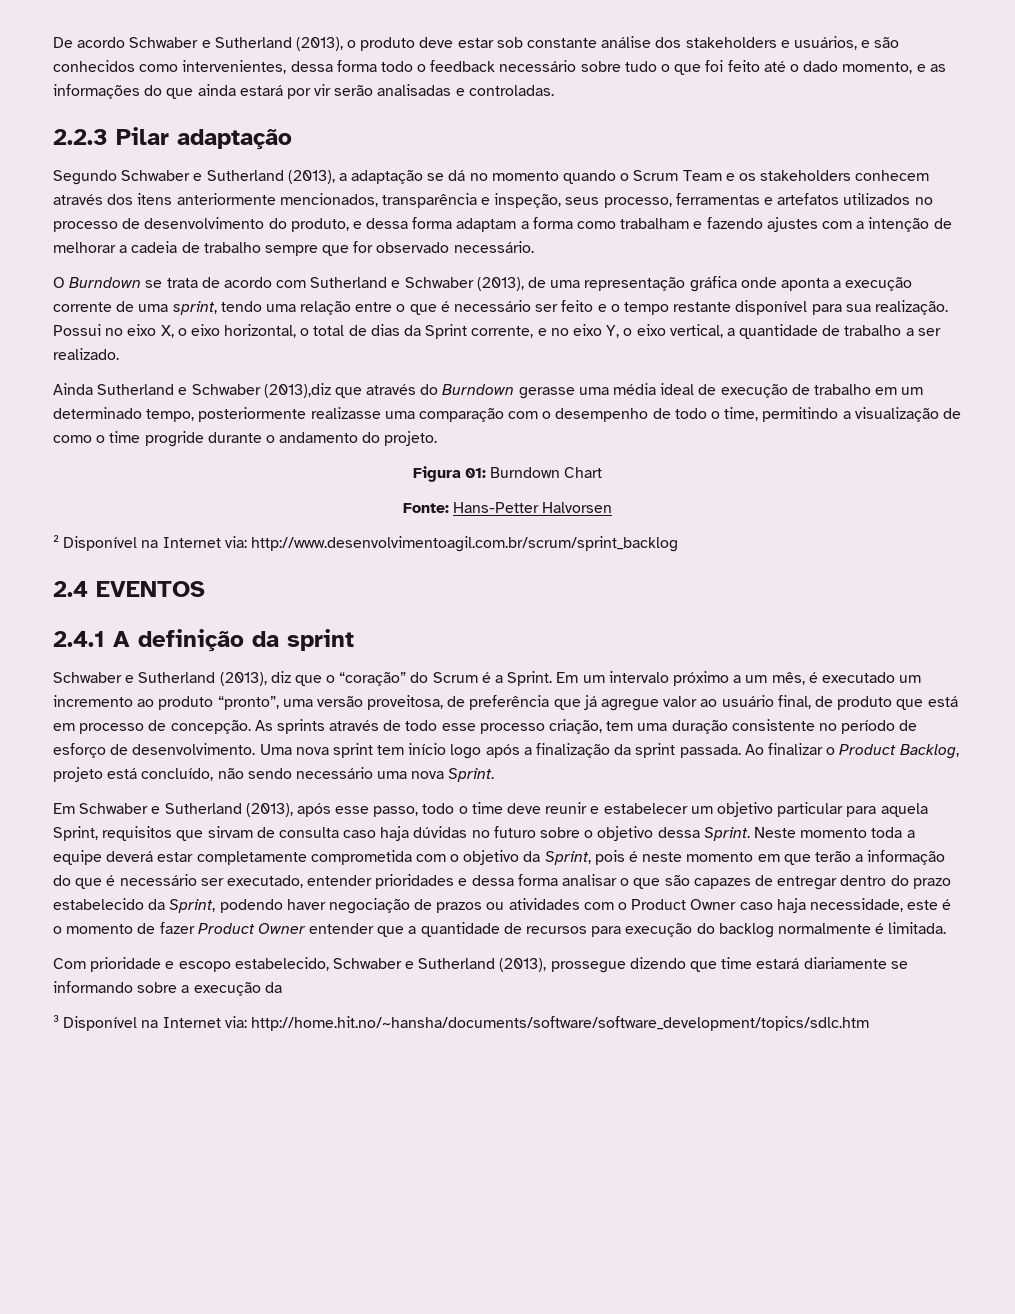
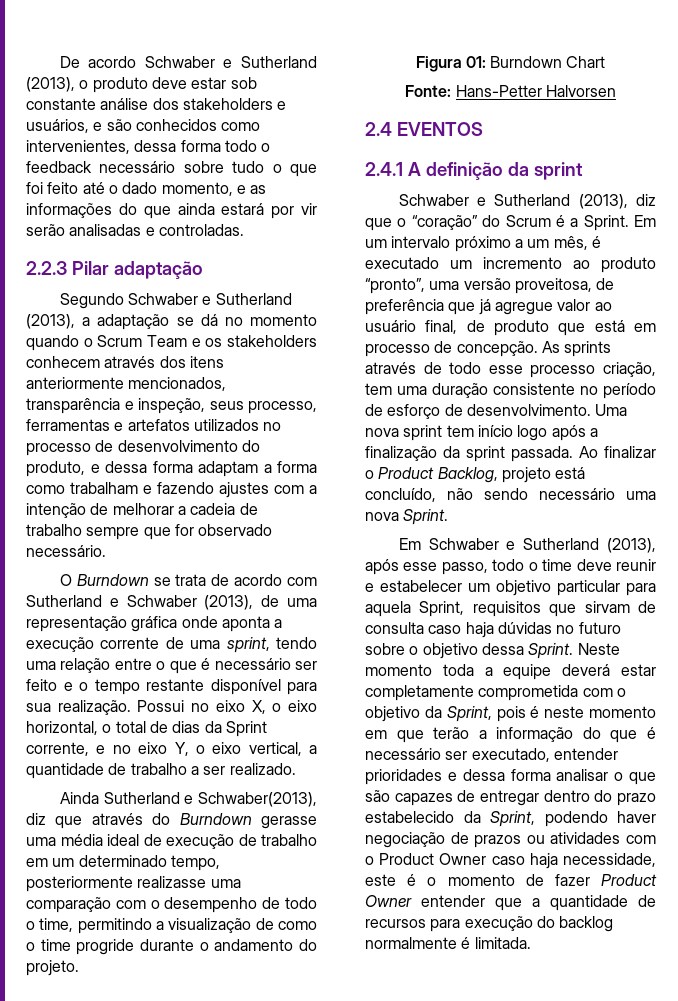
[191,383,331,398] Schwaber (2013),diz -> [198,792,317,807] [26,813,46,825] Schwaber(2013), diz
[53,535,678,552] // ² Disponível na Internet via: http://www.desenvolvimentoagil.com.br/scrum/sprint_backlog -> (616, 91) none
[53,957,908,973] [53,981,282,996] [53,1015,869,1031] // Com prioridade e escopo estabelecido, Schwaber e Sutherland (2013), prossegue dizendo que time estará diariamente se informando sobre a execução da // ³ Disponível na Internet via: http://home.hit.no/~hansha/documents/software/software_development/topics/sdlc.htm -> (531, 943) none

